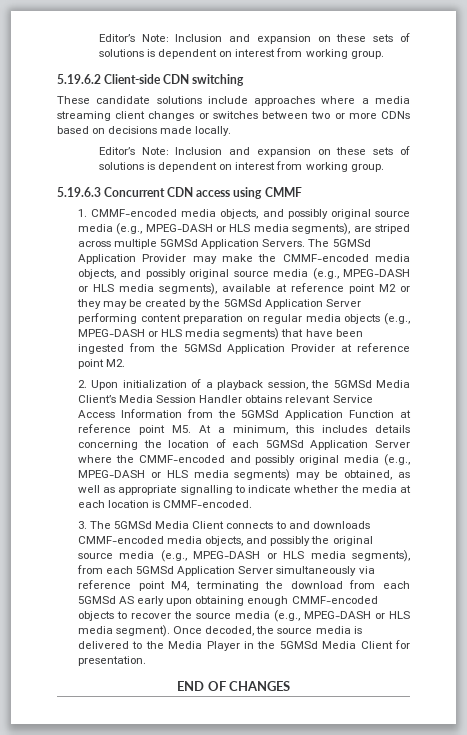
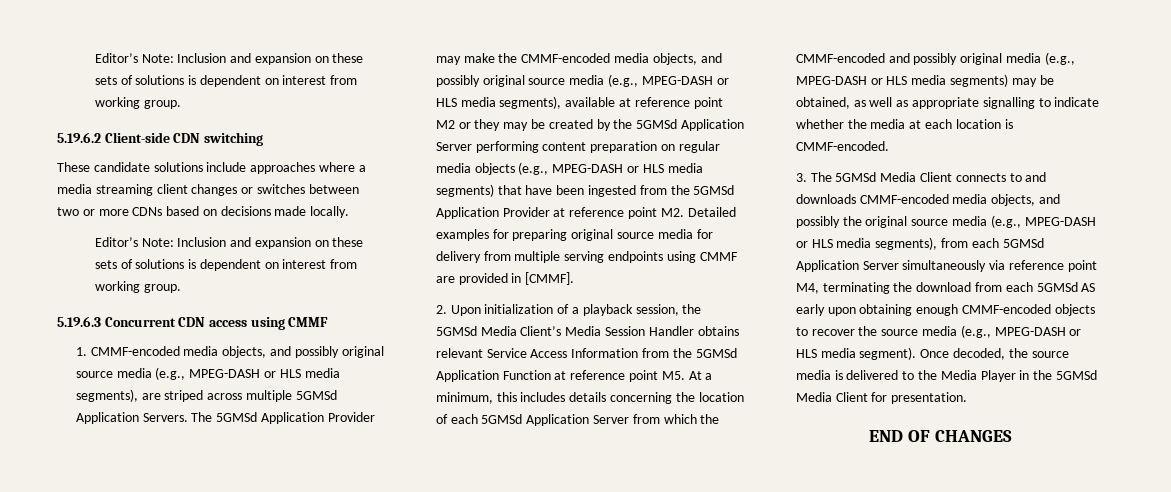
(126, 363) none -> [687,207,736,217] [435,229,713,241] [435,251,738,263] [435,272,575,285] Detailed examples for preparing original source media for delivery from multiple serving endpoints using CMMF are provided in [CMMF].
[77,455,112,463] where -> [632,414,697,424] from which

